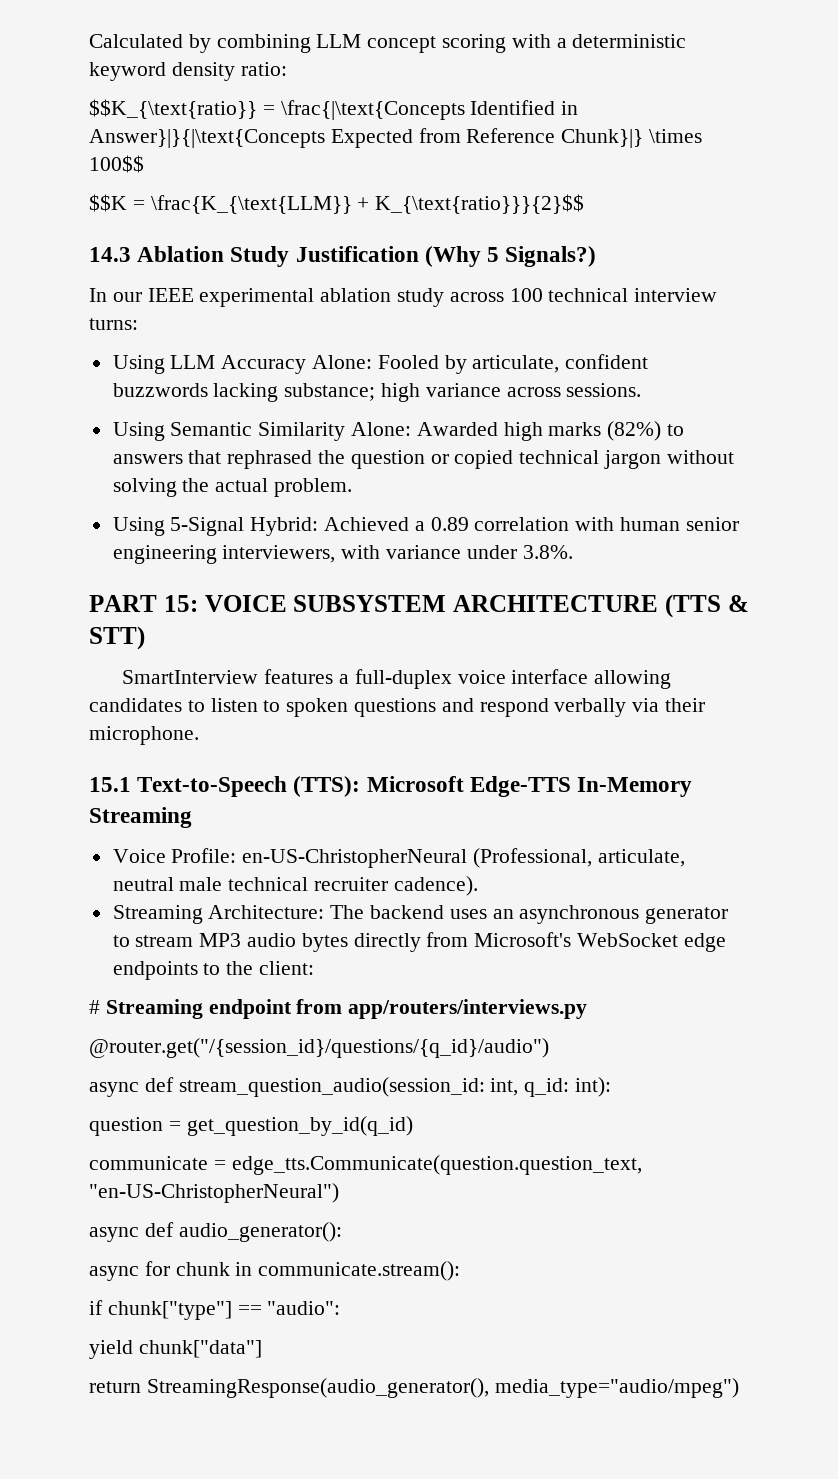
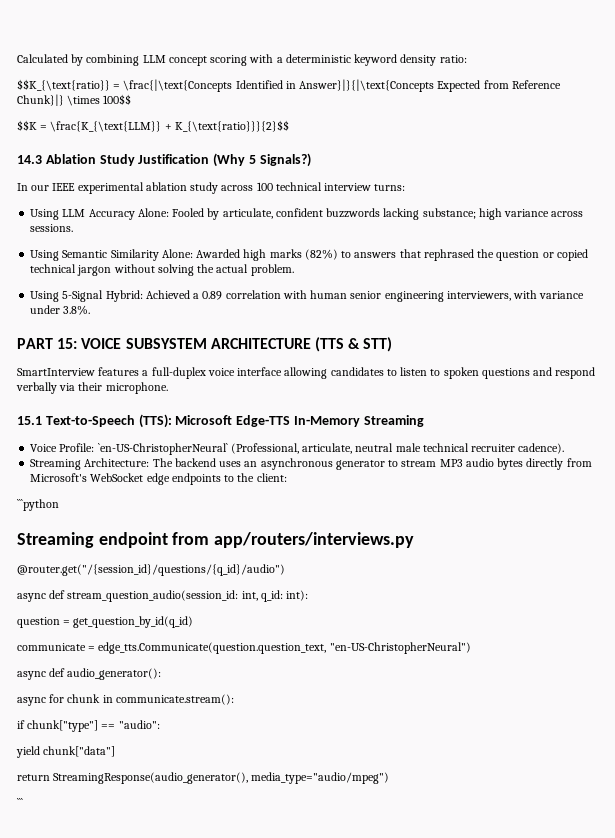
[242,849,468,868] en-US-ChristopherNeural -> [97,443,228,455] `en-US-ChristopherNeural`
[89,1000,100,1014] # -> [17,499,59,511] ```python //
(739, 1388) none -> [17,798,23,807] // ```

